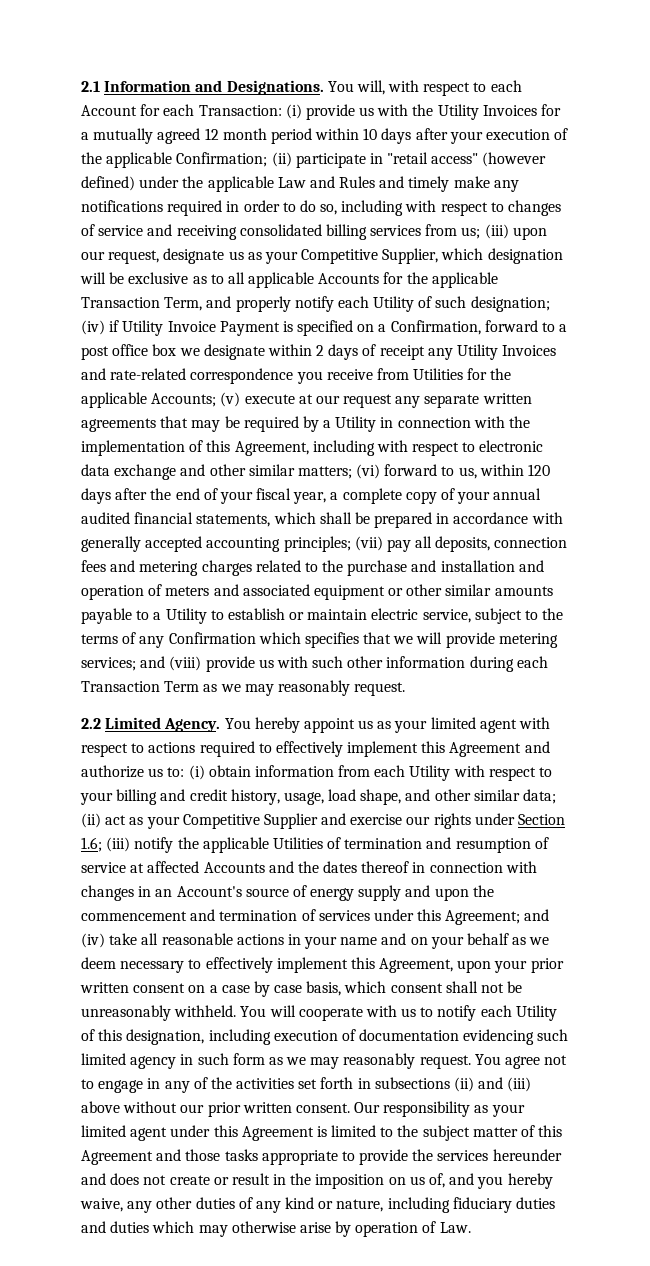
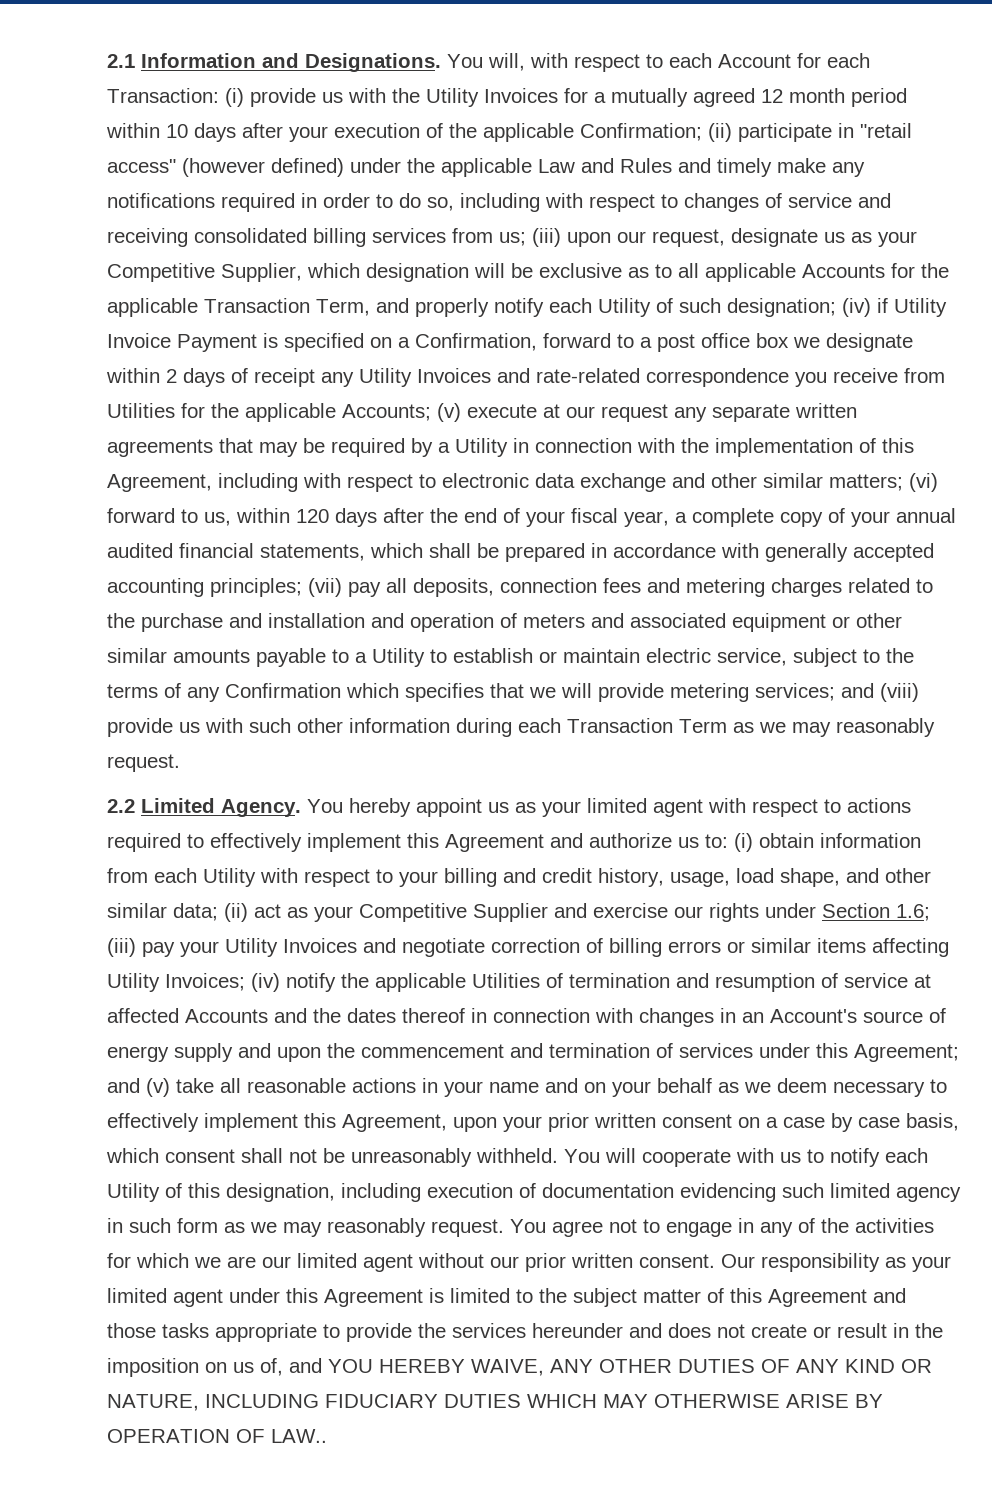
(131, 844) none -> [142,938,949,957] [107,973,280,992] pay your Utility Invoices and negotiate correction of billing errors or similar items affecting Utility Invoices; (iv)
[81,933,105,948] (iv) -> [146,1078,170,1097] (v)
[298,1077,532,1092] [81,1101,120,1113] set forth in subsections (ii) and (iii) above -> [107,1253,413,1272] for which we are our limited agent
[477,1173,553,1189] [80,1197,556,1213] [81,1221,471,1237] you hereby waive, any other duties of any kind or nature, including fiduciary duties and duties which may otherwise arise by operation of Law. -> [328,1359,932,1376] [107,1394,883,1411] [107,1429,327,1443] YOU HEREBY WAIVE, ANY OTHER DUTIES OF ANY KIND OR NATURE, INCLUDING FIDUCIARY DUTIES WHICH MAY OTHERWISE ARISE BY OPERATION OF LAW..

